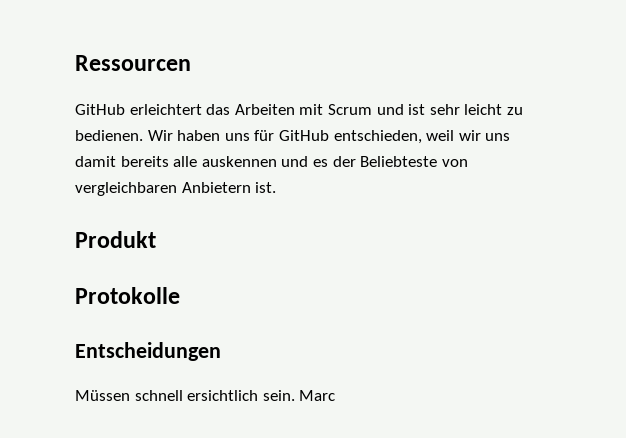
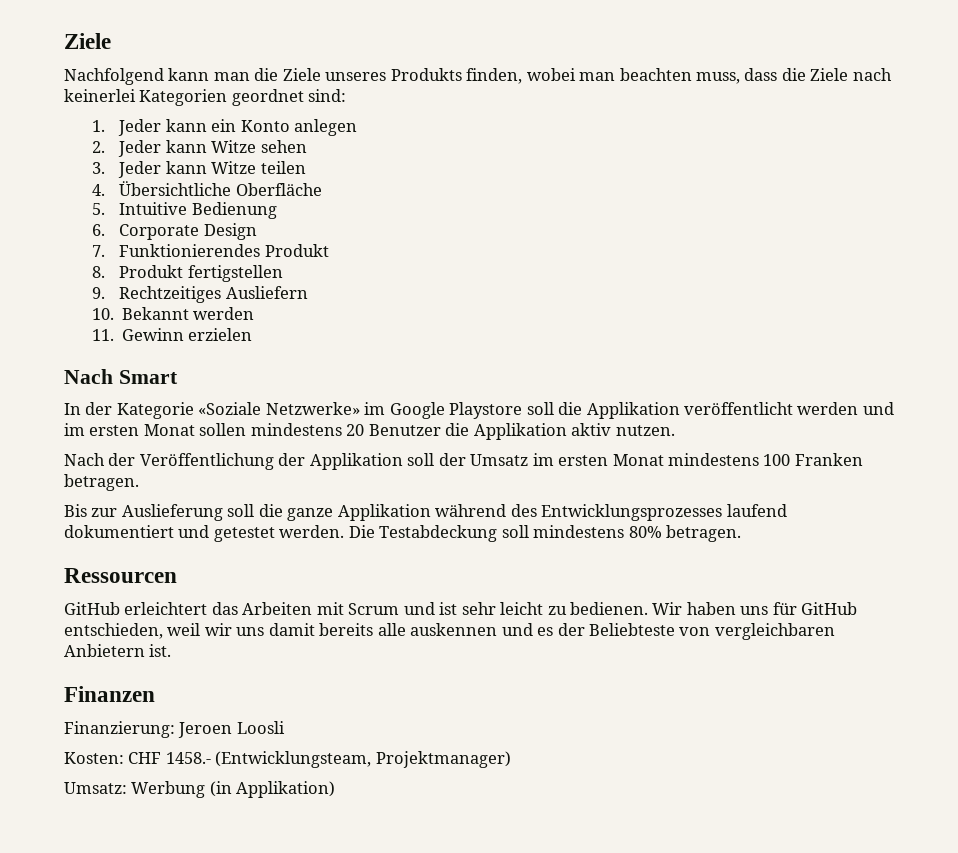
(75, 63) none -> [64,33,111,49] [64,68,892,85] [64,89,347,106] [91,119,358,136] [91,140,307,157] [91,161,306,178] [91,181,322,196] [91,202,277,219] [91,223,257,240] [91,244,329,257] [91,265,283,282] [91,286,308,303] [91,307,255,320] [91,328,253,341] [64,369,178,384] [64,402,894,419] [64,423,675,440] [64,453,863,470] [64,474,139,491] [64,504,787,521] [64,525,742,542] Ziele // Nachfolgend kann man die Ziele unseres Produkts finden, wobei man beachten muss, dass die Ziele nach keinerlei Kategorien geordnet sind: // 1. Jeder kann ein Konto anlegen // 2. Jeder kann Witze sehen // 3. Jeder kann Witze teilen // 4. Übersichtliche Oberfläche // 5. Intuitive Bedienung // 6. Corporate Design // 7. Funktionierendes Produkt // 8. Produkt fertigstellen // 9. Rechtzeitiges Ausliefern // 10. Bekannt werden // 11. Gewinn erzielen // Nach Smart // In der Kategorie «Soziale Netzwerke» im Google Playstore soll die Applikation veröffentlicht werden und im ersten Monat sollen mindestens 20 Benutzer die Applikation aktiv nutzen. // Nach der Veröffentlichung der Applikation soll der Umsatz im ersten Monat mindestens 100 Franken betragen. // Bis zur Auslieferung soll die ganze Applikation während des Entwicklungsprozesses laufend dokumentiert und getestet werden. Die Testabdeckung soll mindestens 80% betragen. //
[75,231,156,248] [75,287,180,304] [75,342,221,361] [75,390,336,401] Produkt // Protokolle // Entscheidungen // Müssen schnell ersichtlich sein. Marc -> [64,686,155,702] [64,721,285,738] [64,751,511,768] [64,781,336,798] Finanzen // Finanzierung: Jeroen Loosli // Kosten: CHF 1458.- (Entwicklungsteam, Projektmanager) // Umsatz: Werbung (in Applikation)

